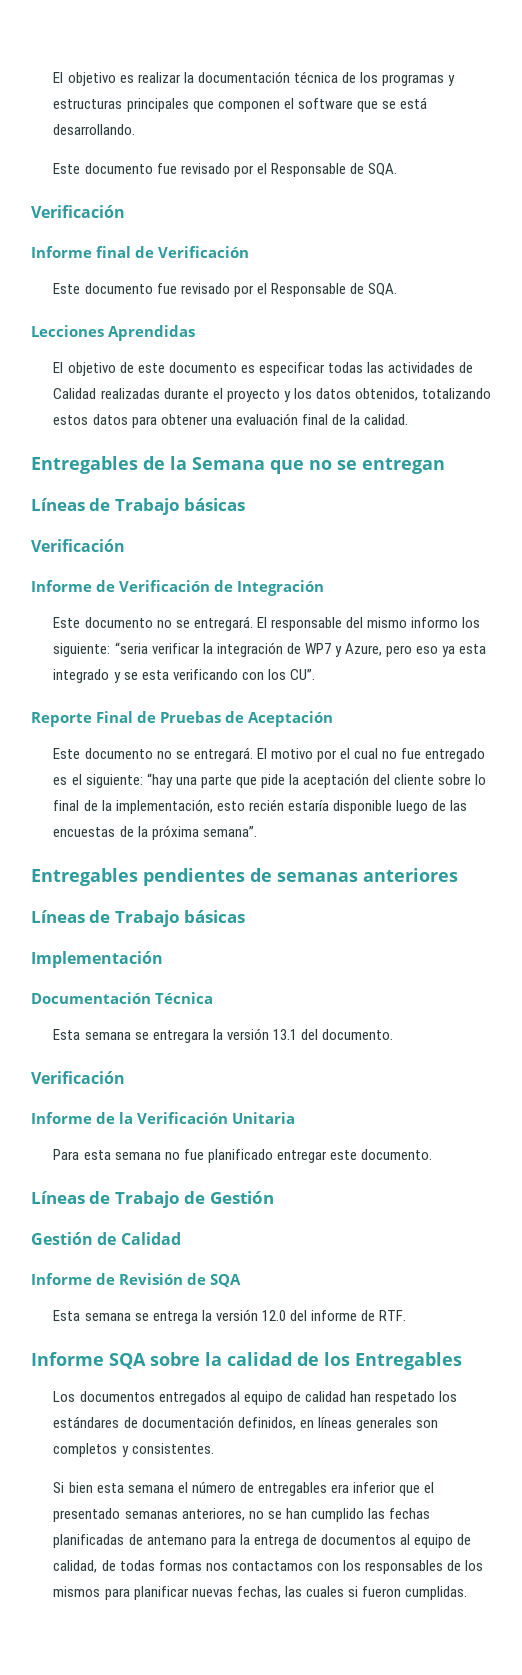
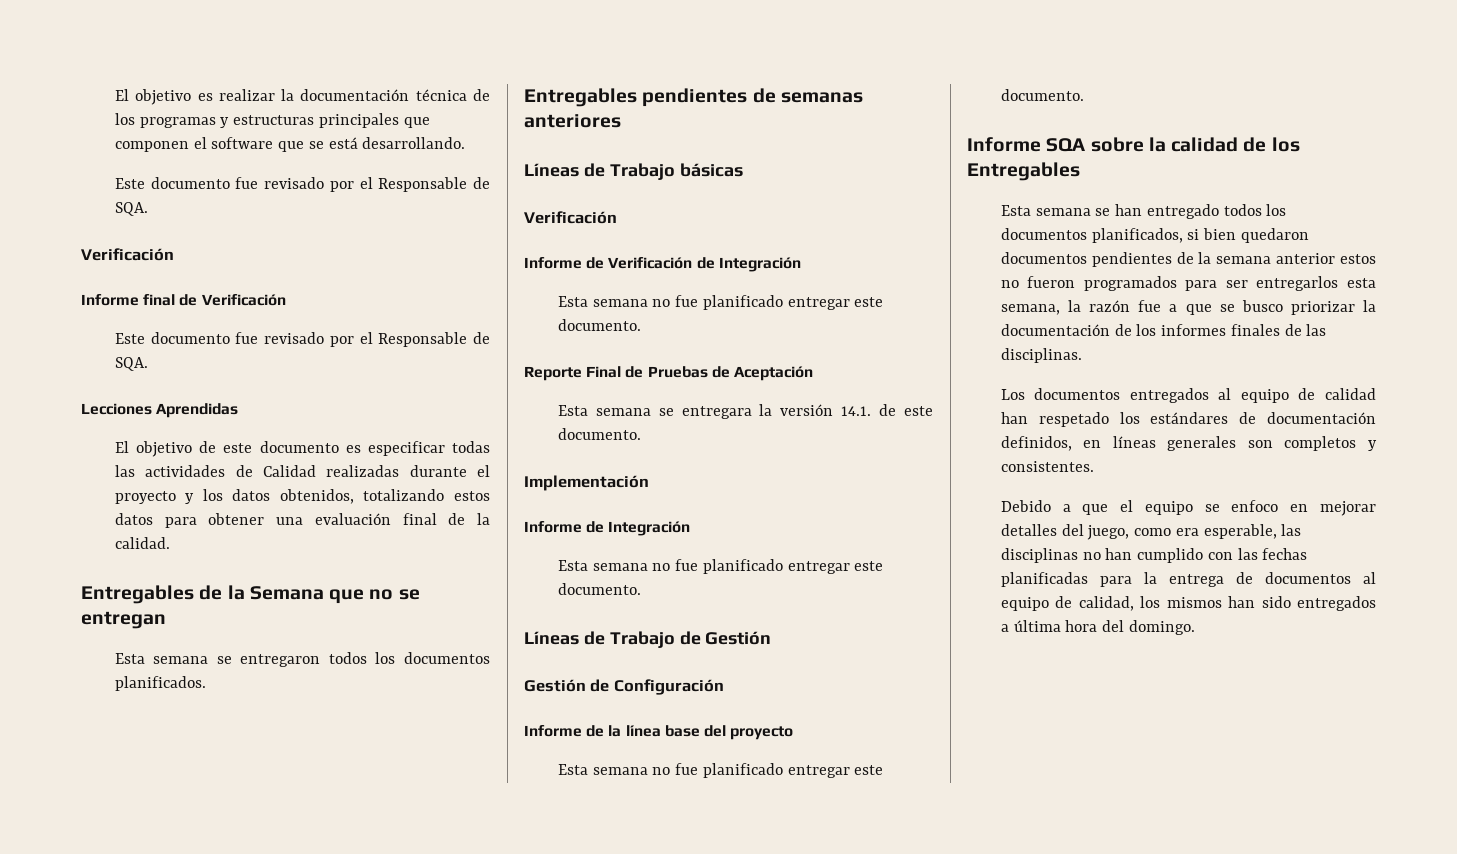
(445, 465) none -> [114,652,490,667] [114,676,206,691] [524,88,863,107] [524,114,621,128] // Esta semana se entregaron todos los documentos planificados. // Entregables pendientes de semanas anteriores
[53,616,480,631] [53,642,487,657] [53,669,315,683] Este documento no se entregará. El responsable del mismo informo los siguiente: “seria verificar la integración de WP7 y Azure, pero eso ya esta integrado y se esta verificando con los CU”. -> [557,295,884,310] [557,319,641,331] Esta semana no fue planificado entregar este documento.
[53,747,486,762] [53,773,487,788] [53,799,467,814] [53,825,257,840] [31,868,458,886] [31,910,246,927] [31,951,163,968] [31,992,214,1004] // Este documento no se entregará. El motivo por el cual no fue entregado es el siguiente: “hay una parte que pide la aceptación del cliente sobre lo final de la implementación, esto recién estaría disponible luego de las encuestas de la próxima semana”. // Entregables pendientes de semanas anteriores // Líneas de Trabajo básicas // Implementación // Documentación Técnica -> (813, 373) none
[272,1029,393,1040] [31,1071,125,1084] [31,1112,296,1124] [53,1149,111,1160] 13.1 del documento. // Verificación // Informe de la Verificación Unitaria // Para esta -> [841,404,933,416] [557,428,641,440] [524,475,649,491] [524,521,691,536] [557,560,588,571] 14.1. de este documento. // Implementación // Informe de Integración // Esta
[120,1232,181,1245] [31,1273,242,1287] [53,1309,406,1324] Calidad // Informe de Revisión de SQA // Esta semana se entrega la versión 12.0 del informe de RTF. -> [613,679,724,695] [524,725,794,740] [557,763,884,778] [1000,89,1084,101] Configuración // Informe de la línea base del proyecto // Esta semana no fue planificado entregar este documento.
(462, 1361) none -> [1000,204,1287,219] [1000,228,1309,243] [1000,252,1376,267] [1000,276,1376,291] [1000,300,1376,315] [1000,324,1327,336] [1000,348,1082,363] // Esta semana se han entregado todos los documentos planificados, si bien quedaron documentos pendientes de la semana anterior estos no fueron programados para ser entregarlos esta semana, la razón fue a que se busco priorizar la documentación de los informes finales de las disciplinas.
[53,1482,435,1496] [53,1508,282,1522] Si bien esta semana el número de entregables era inferior que el presentado semanas anteriores, no se -> [1000,500,1376,516] [1000,524,1302,540] [1000,548,1101,563] Debido a que el equipo se enfoco en mejorar detalles del juego, como era esperable, las disciplinas no
(364, 1515) none -> [1207,552,1233,560] con
[128,1534,207,1545] de antemano -> (1088, 579) none
[101,1560,483,1574] [53,1586,467,1600] de todas formas nos contactamos con los responsables de los mismos para planificar nuevas fechas, las cuales si fueron cumplidas. -> [1140,596,1376,611] [1000,620,1195,635] los mismos han sido entregados a última hora del domingo.

